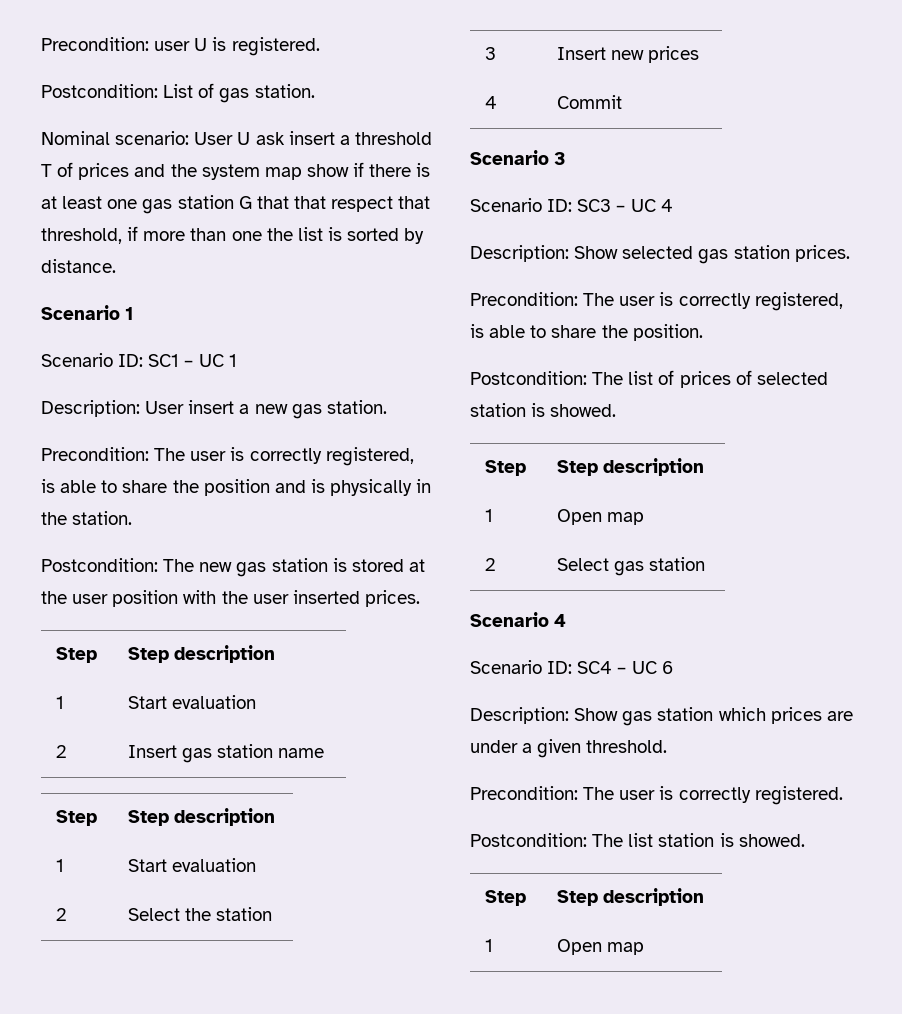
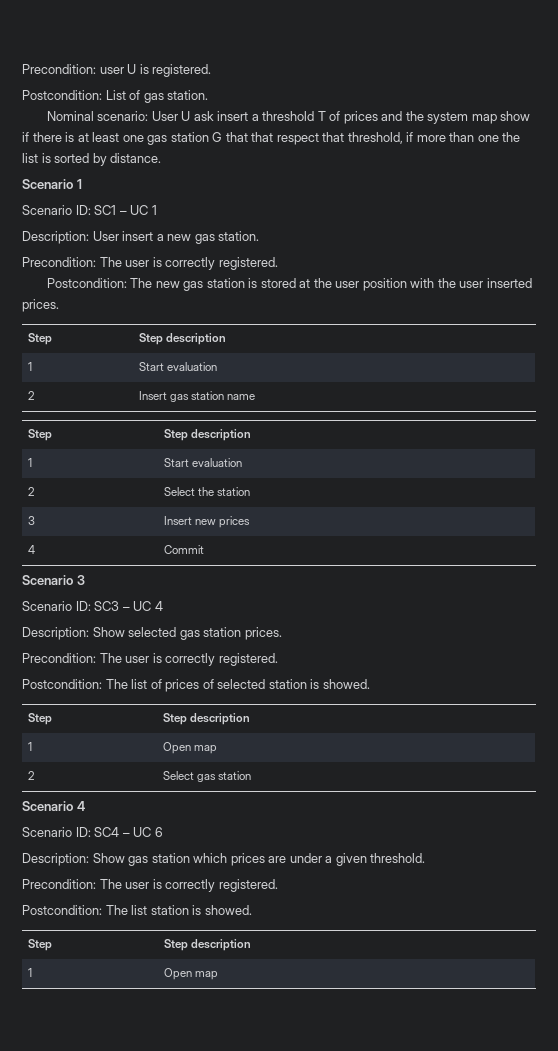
[325,447,414,466] [41,479,432,496] [41,511,133,525] registered, is able to share the position and is physically in the station. -> [218,257,278,270] registered.
[754,292,843,311] [470,324,703,341] registered, is able to share the position. -> [218,653,278,666] registered.

